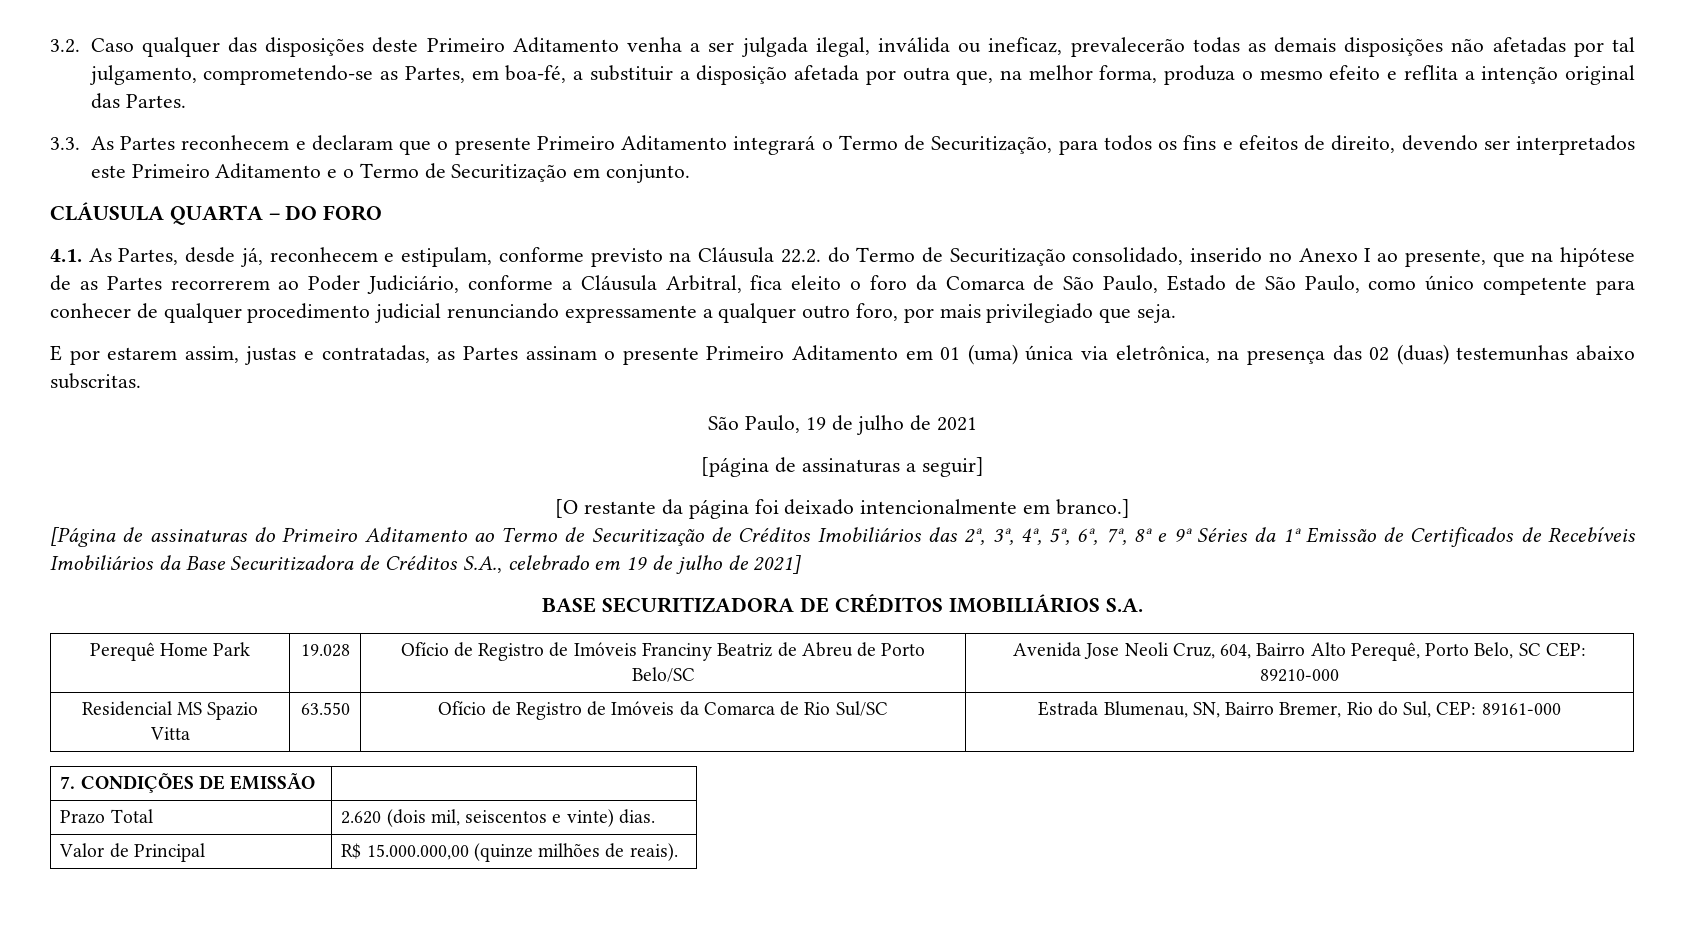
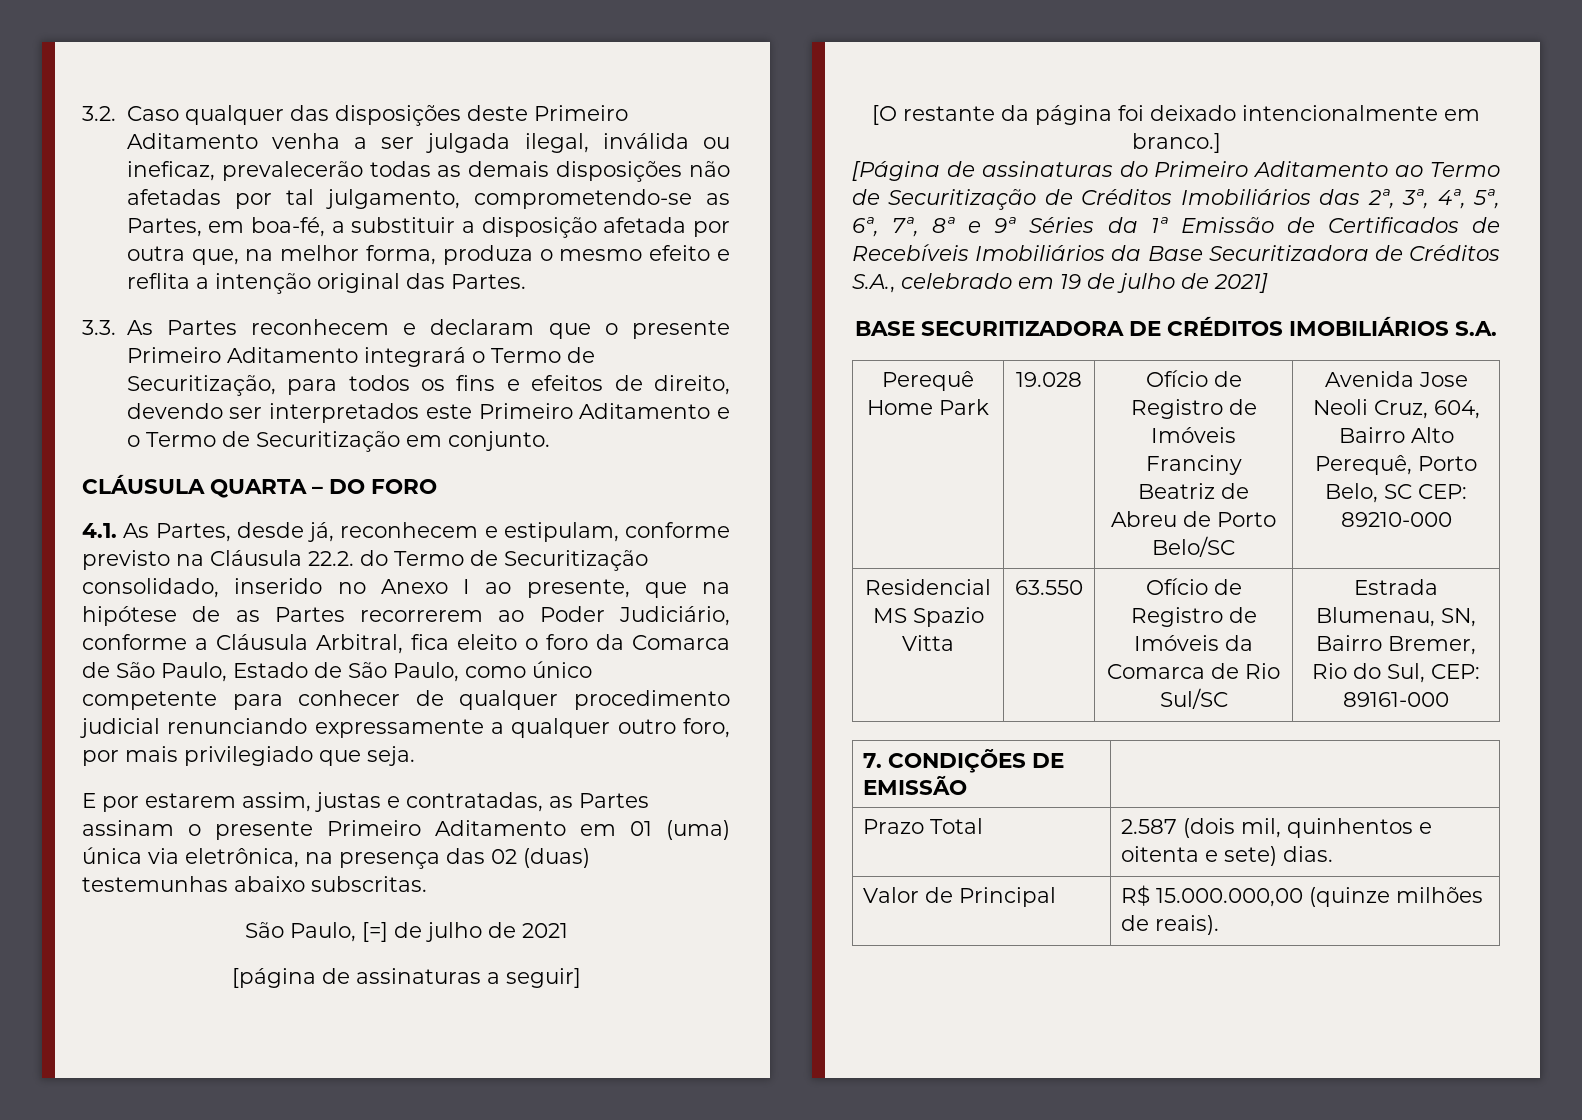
[805,417,826,430] 19 -> [361,922,388,942] [=]
[341,811,382,824] 2.620 -> [1120,819,1177,834] 2.587
[465,809,614,827] seiscentos e vinte) -> [1286,818,1432,838] [1120,846,1277,866] quinhentos e oitenta e sete)

